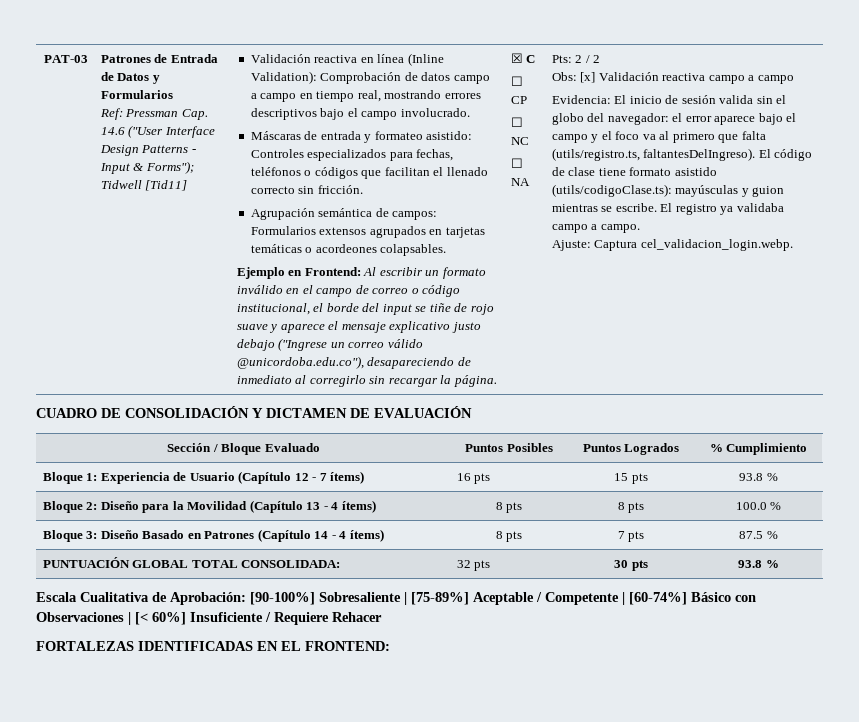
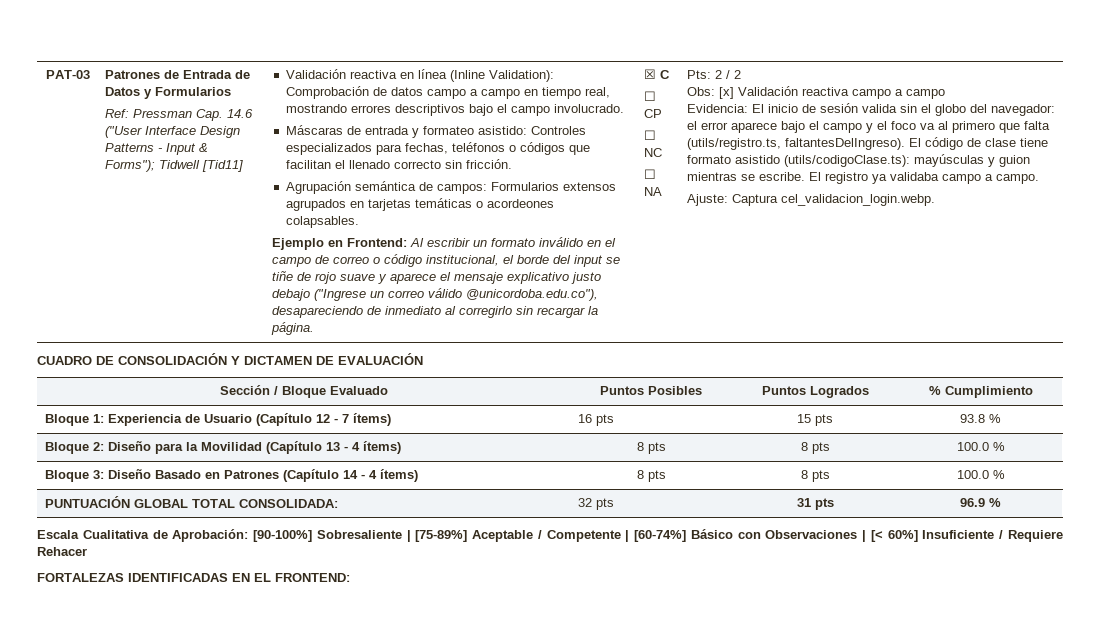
[617,531,645,542] [739,531,764,539] 7 pts | 87.5 -> [800,470,830,482] [956,470,989,479] 8 pts | 100.0
[614,560,648,571] [738,560,763,568] 30 pts | 93.8 -> [796,498,834,510] [960,498,985,507] 31 pts | 96.9

